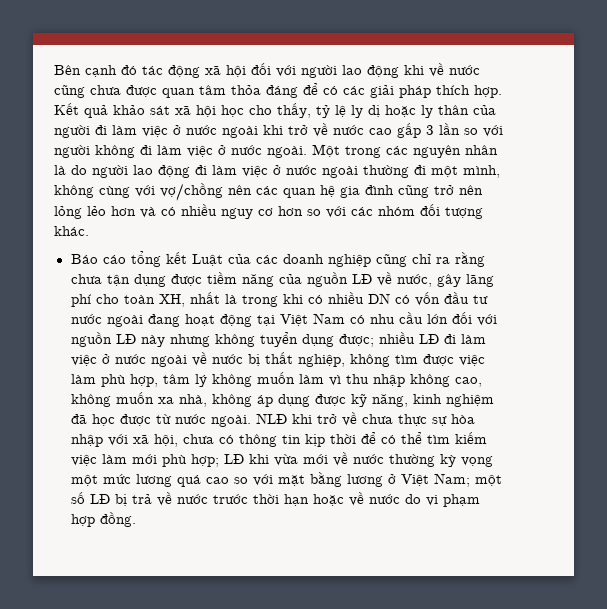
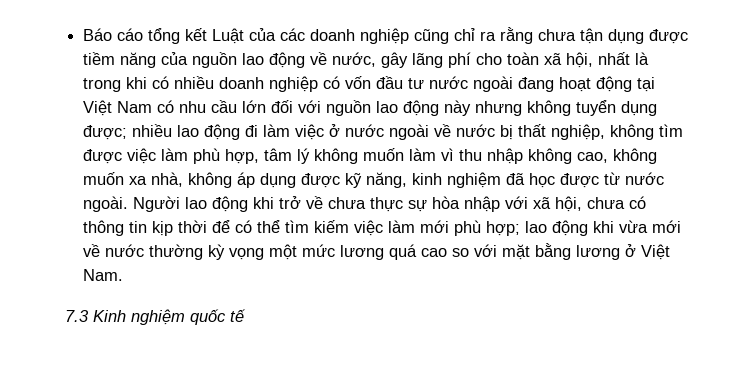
[54,63,480,78] [54,83,502,98] [54,103,496,118] [54,123,503,138] [54,144,498,158] [54,165,500,178] [54,183,483,201] [54,204,483,219] [54,226,89,236] Bên cạnh đó tác động xã hội đối với người lao động khi về nước cũng chưa được quan tâm thỏa đáng để có các giải pháp thích hợp. Kết quả khảo sát xã hội học cho thấy, tỷ lệ ly dị hoặc ly thân của người đi làm việc ở nước ngoài khi trở về nước cao gấp 3 lần so với người không đi làm việc ở nước ngoài. Một trong các nguyên nhân là do người lao động đi làm việc ở nước ngoài thường đi một mình, không cùng với vợ/chồng nên các quan hệ gia đình cũng trở nên lỏng lẻo hơn và có nhiều nguy cơ hơn so với các nhóm đối tượng khác. // -> (83, 34) none
[351,274,372,284] LĐ -> [242,52,306,68] lao động
[158,294,185,307] XH, -> [544,52,594,68] xã hội,
[367,293,390,304] DN -> [219,76,319,92] doanh nghiệp
[115,334,136,344] LĐ -> [376,100,440,116] lao động
[418,334,439,344] LĐ -> [177,124,241,140] lao động
[255,413,287,424] NLĐ -> [133,196,249,212] Người lao động
[223,454,244,464] LĐ -> [525,220,589,236] lao động
[433,473,502,487] [70,492,480,507] [70,512,136,527] Nam; một số LĐ bị trả về nước trước thời hạn hoặc về nước do vi phạm hợp đồng. -> [83,269,124,281] [65,309,246,325] Nam. // 7.3 Kinh nghiệm quốc tế

